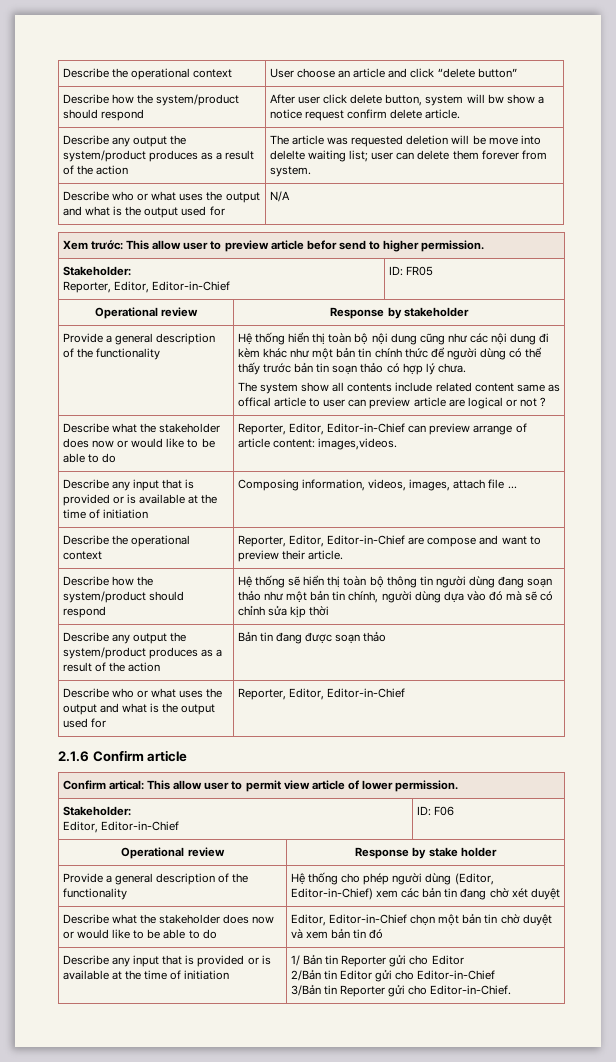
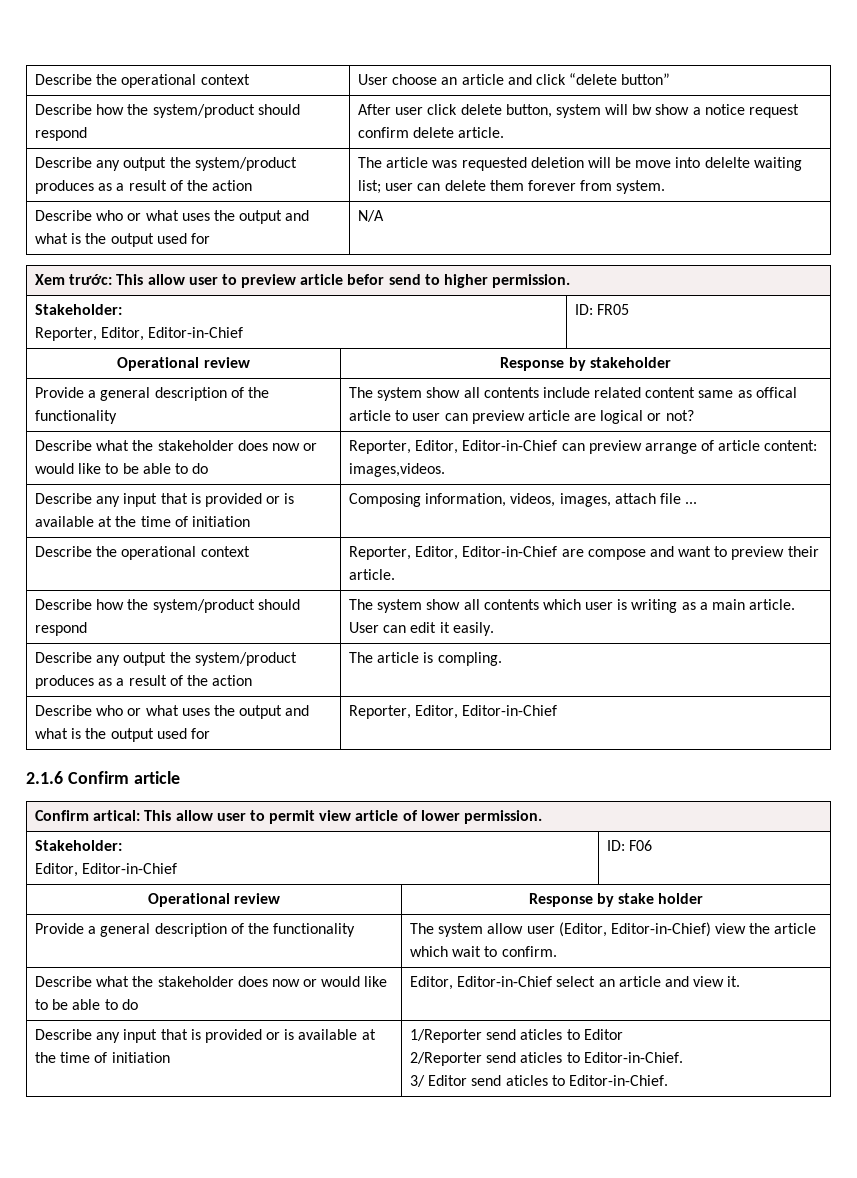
[237,332,550,345] [237,347,543,360] [237,362,466,375] Hệ thống hiển thị toàn bộ nội dung cũng như các nội dung đi kèm khác như một bản tin chính thức để người dùng có thể thấy trước bản tin soạn thảo có hợp lý chưa. // -> (118, 417) none
[519,397,547,407] not ? -> [665,410,694,421] not?
[237,575,553,588] [237,590,554,603] [237,605,330,618] Hệ thống sẽ hiển thị toàn bộ thông tin người dùng đang soạn thảo như một bản tin chính, người dùng dựa vào đó mà sẽ có chỉnh sửa kịp thời -> [349,599,796,613] [349,622,494,636] The system show all contents which user is writing as a main article. User can edit it easily.
[237,631,387,644] Bản tin đang được soạn thảo -> [349,652,502,666] The article is compling.
[290,872,494,885] [290,887,560,900] Hệ thống cho phép người dùng (Editor, Editor-in-Chief) xem các bản tin đang chờ xét duyệt -> [410,922,817,937] [410,946,557,957] The system allow user (Editor, Editor-in-Chief) view the article which wait to confirm.
[410,913,552,926] [290,928,384,939] chọn một bản tin chờ duyệt và xem bản tin đó -> [556,976,741,987] select an article and view it.
[290,954,464,967] [290,969,496,982] [290,984,428,997] 1/ Bản tin Reporter gửi cho Editor // 2/Bản tin Editor gửi cho Editor-in-Chief // 3/Bản tin Reporter gửi cho -> [410,1029,623,1043] [410,1052,683,1066] [410,1075,565,1087] 1/Reporter send aticles to Editor // 2/Reporter send aticles to Editor-in-Chief. // 3/ Editor send aticles to

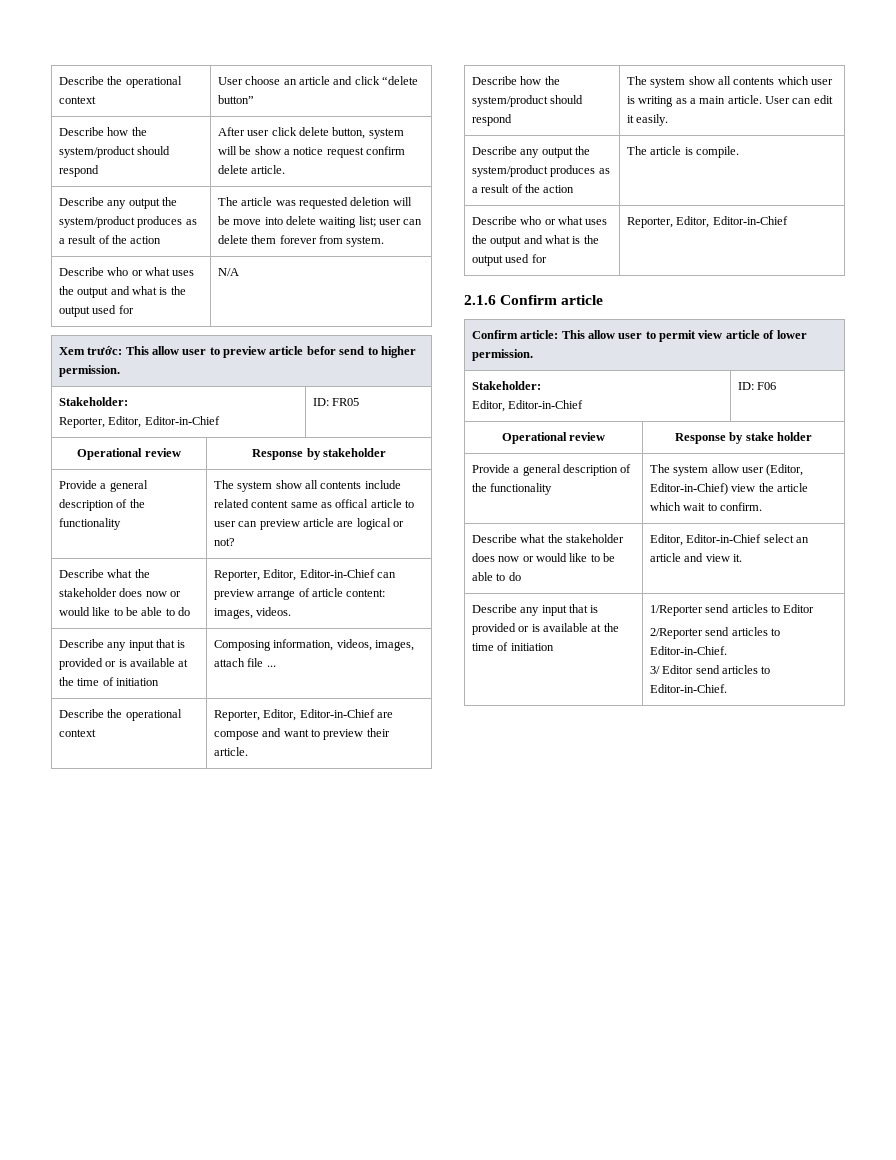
[632,104,653,115] bw -> [239,146,252,155] be
[704,157,750,168] delelte -> [285,216,316,225] delete
[349,463,446,477] images,videos. -> [213,607,292,619] images, videos.
[437,652,502,666] compling. -> [695,146,739,158] compile.
[93,810,141,821] artical: -> [520,330,559,339] article:
[520,1029,563,1040] aticles -> [731,604,768,613] articles
[520,1052,563,1063] aticles -> [731,627,768,636] articles
[505,1075,548,1086] aticles -> [721,665,758,674] articles

